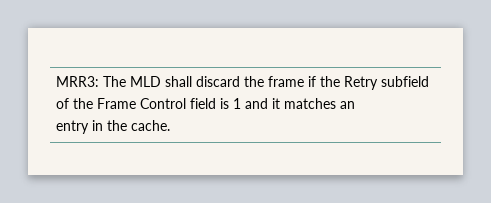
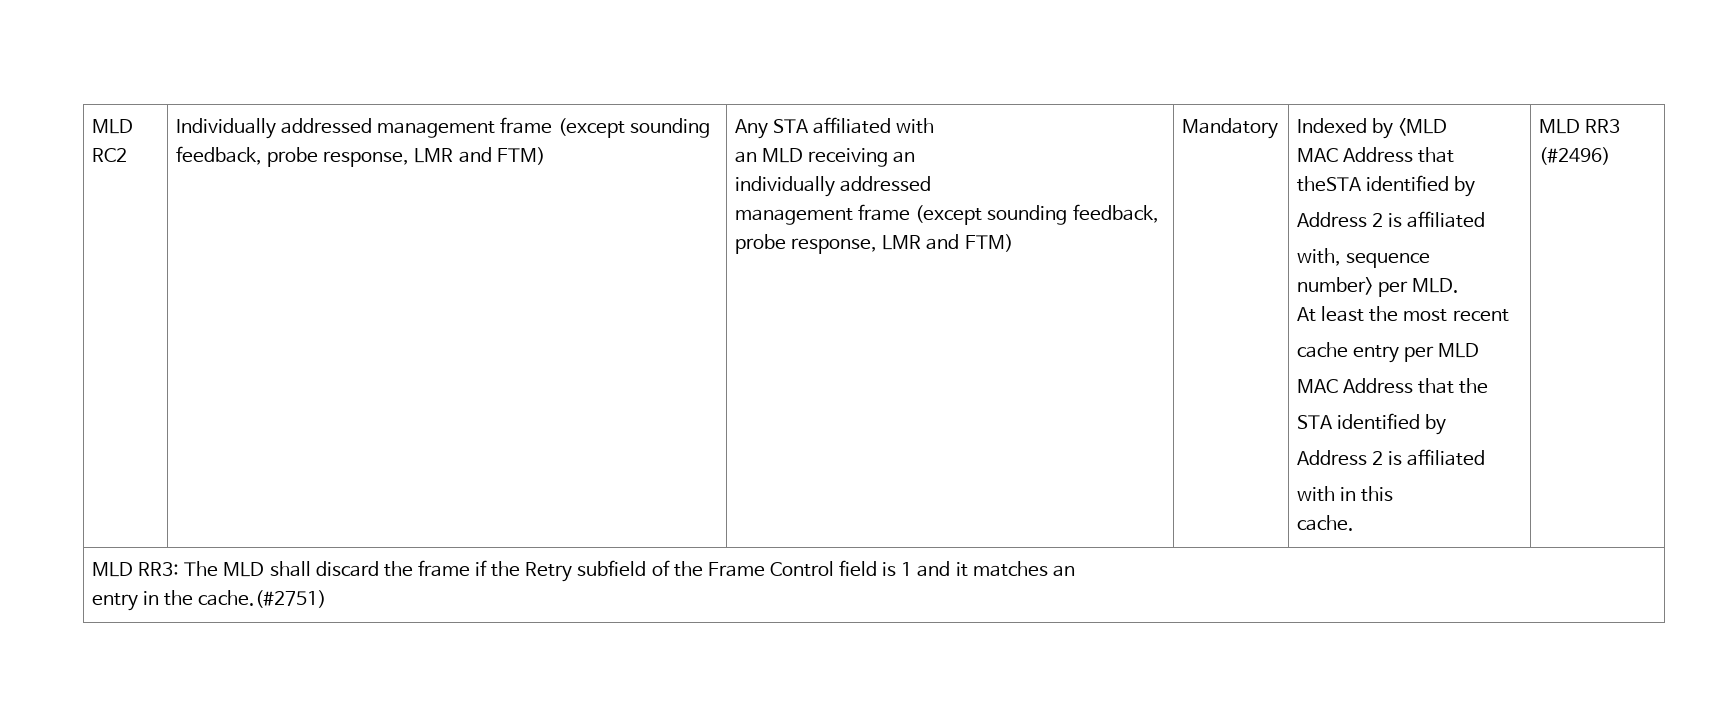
[55,76,99,87] MRR3: -> [92,119,134,134] [92,148,128,162] [176,117,710,139] [176,146,545,167] [735,117,935,139] [735,148,916,167] [735,176,932,197] [735,204,1159,225] [735,234,1013,254] [1182,118,1279,139] [1297,118,1448,139] [1297,147,1455,163] [1297,175,1476,197] [1297,211,1486,228] [1297,248,1431,268] [1297,277,1460,297] [1297,306,1509,322] [1297,342,1480,363] [1297,378,1489,394] [1297,413,1447,435] [1297,449,1486,466] [1297,486,1394,502] [1297,515,1355,531] [1539,119,1621,134] [1539,147,1611,165] [92,562,180,577] MLD RC2 | Individually addressed management frame (except sounding feedback, probe response, LMR and FTM) | Any STA affiliated with // an MLD receiving an // individually addressed // management frame (except sounding feedback, probe response, LMR and FTM) | Mandatory | Indexed by <MLD // MAC Address that theSTA identified by // Address 2 is affiliated // with, sequence // number> per MLD. // At least the most recent // cache entry per MLD // MAC Address that the // STA identified by // Address 2 is affiliated // with in this // cache. | MLD RR3 (#2496) // MLD RR3:
[130,120,170,131] cache. -> [198,590,327,608] cache.(#2751)

